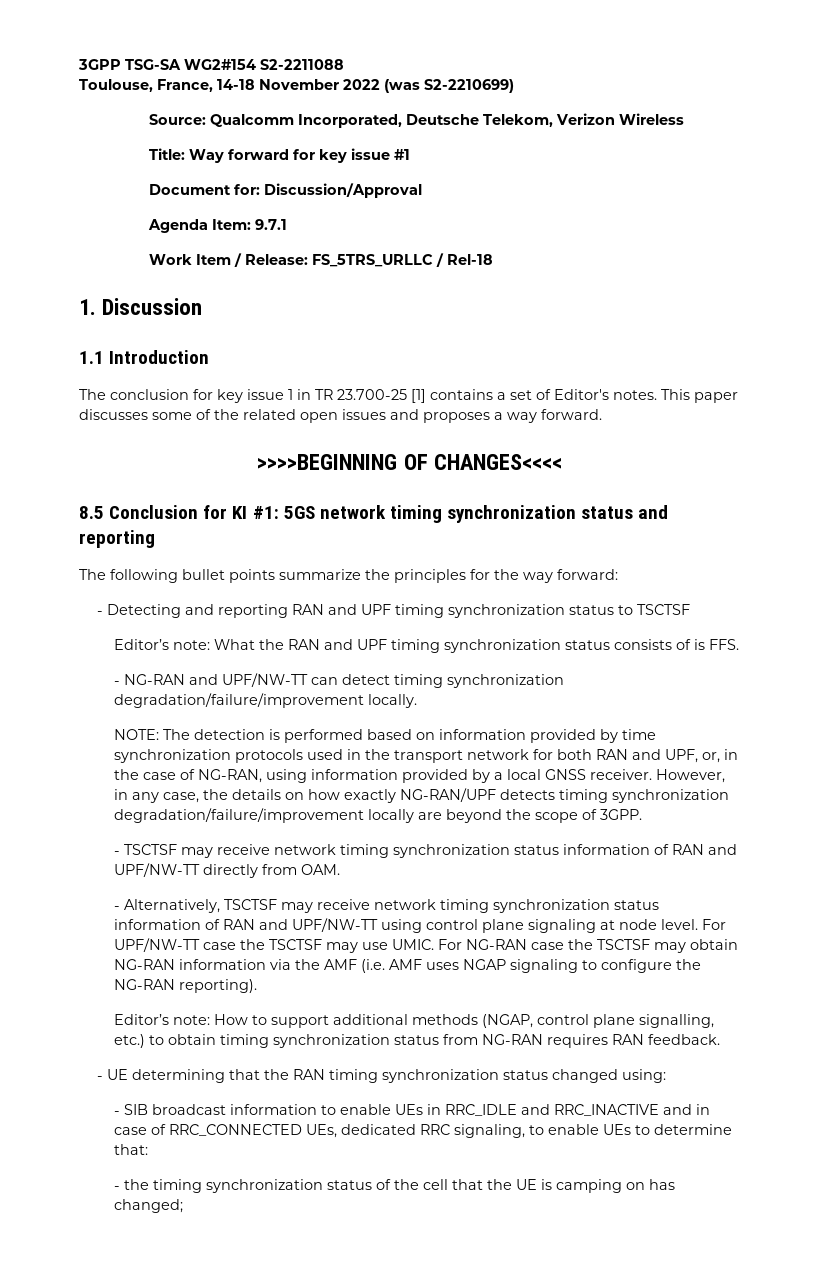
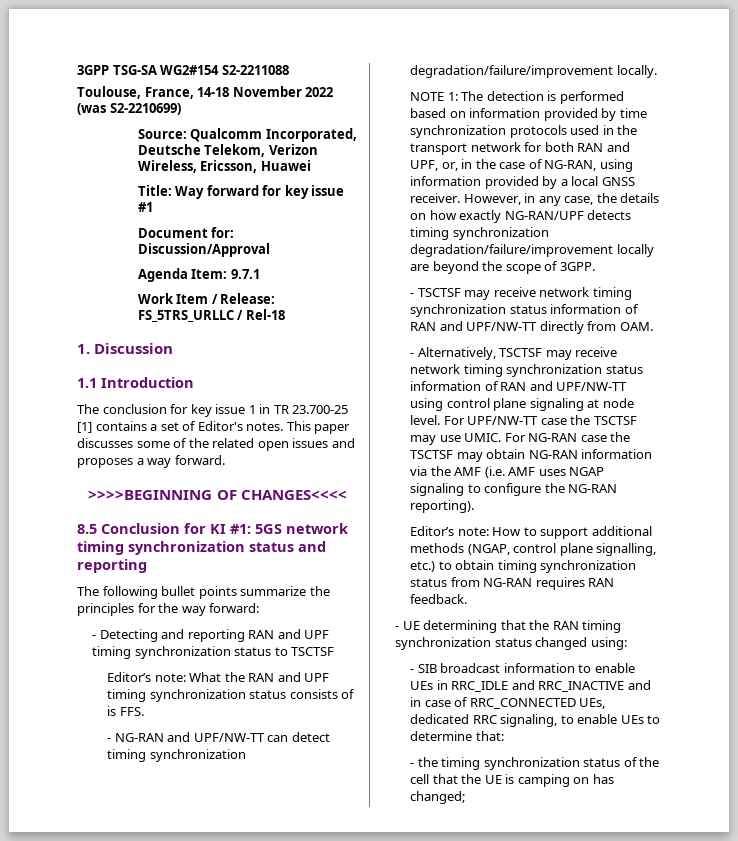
[619,113,685,125] Wireless -> [137,160,311,173] Wireless, Ericsson, Huawei
[114,729,160,740] NOTE: -> [410,92,458,101] NOTE 1:

